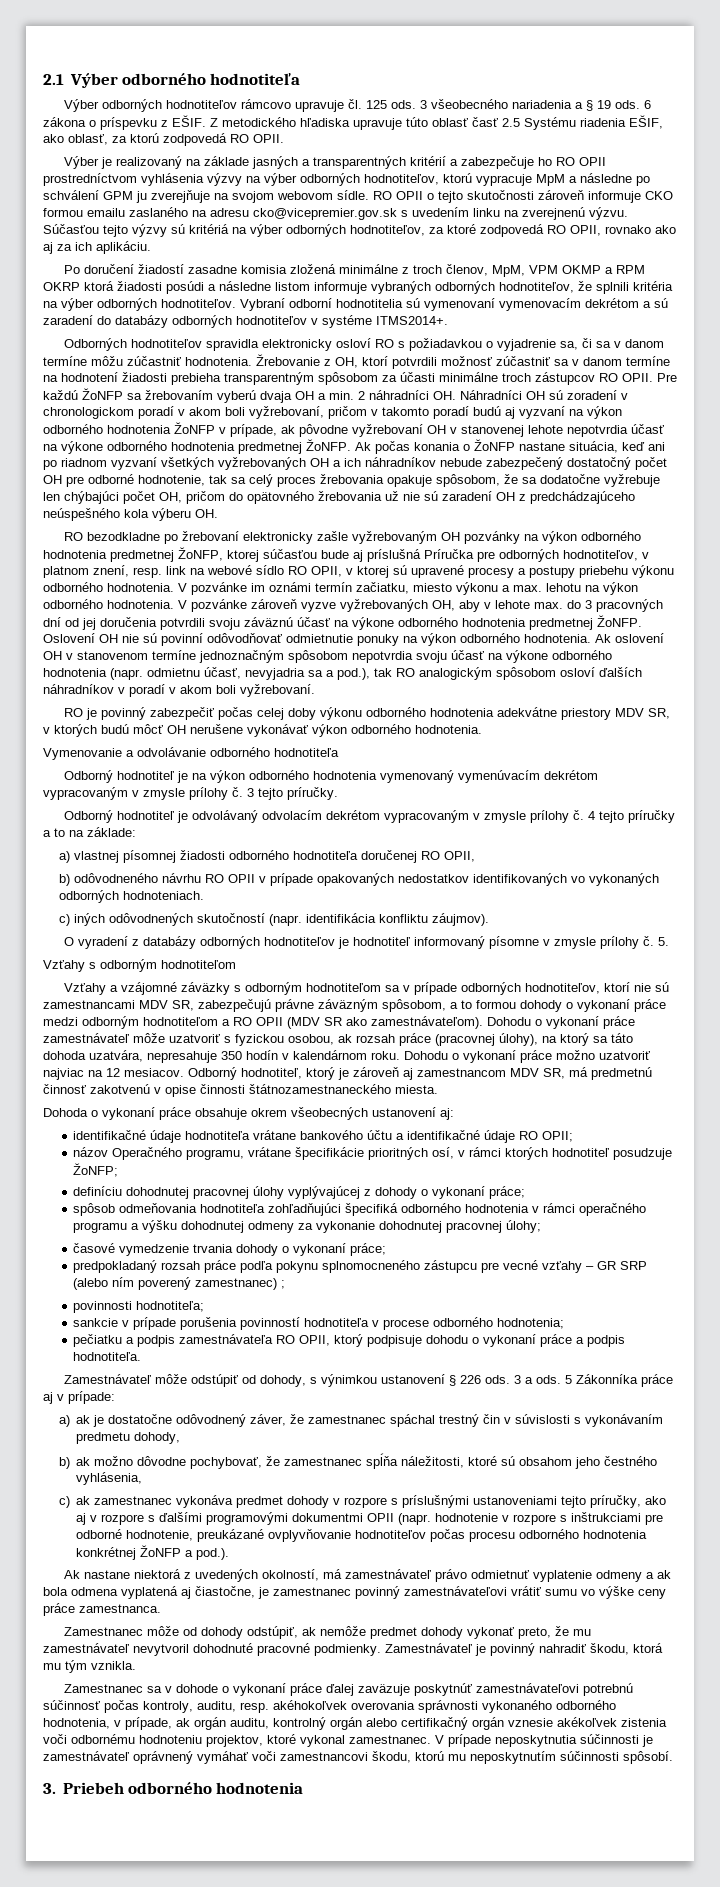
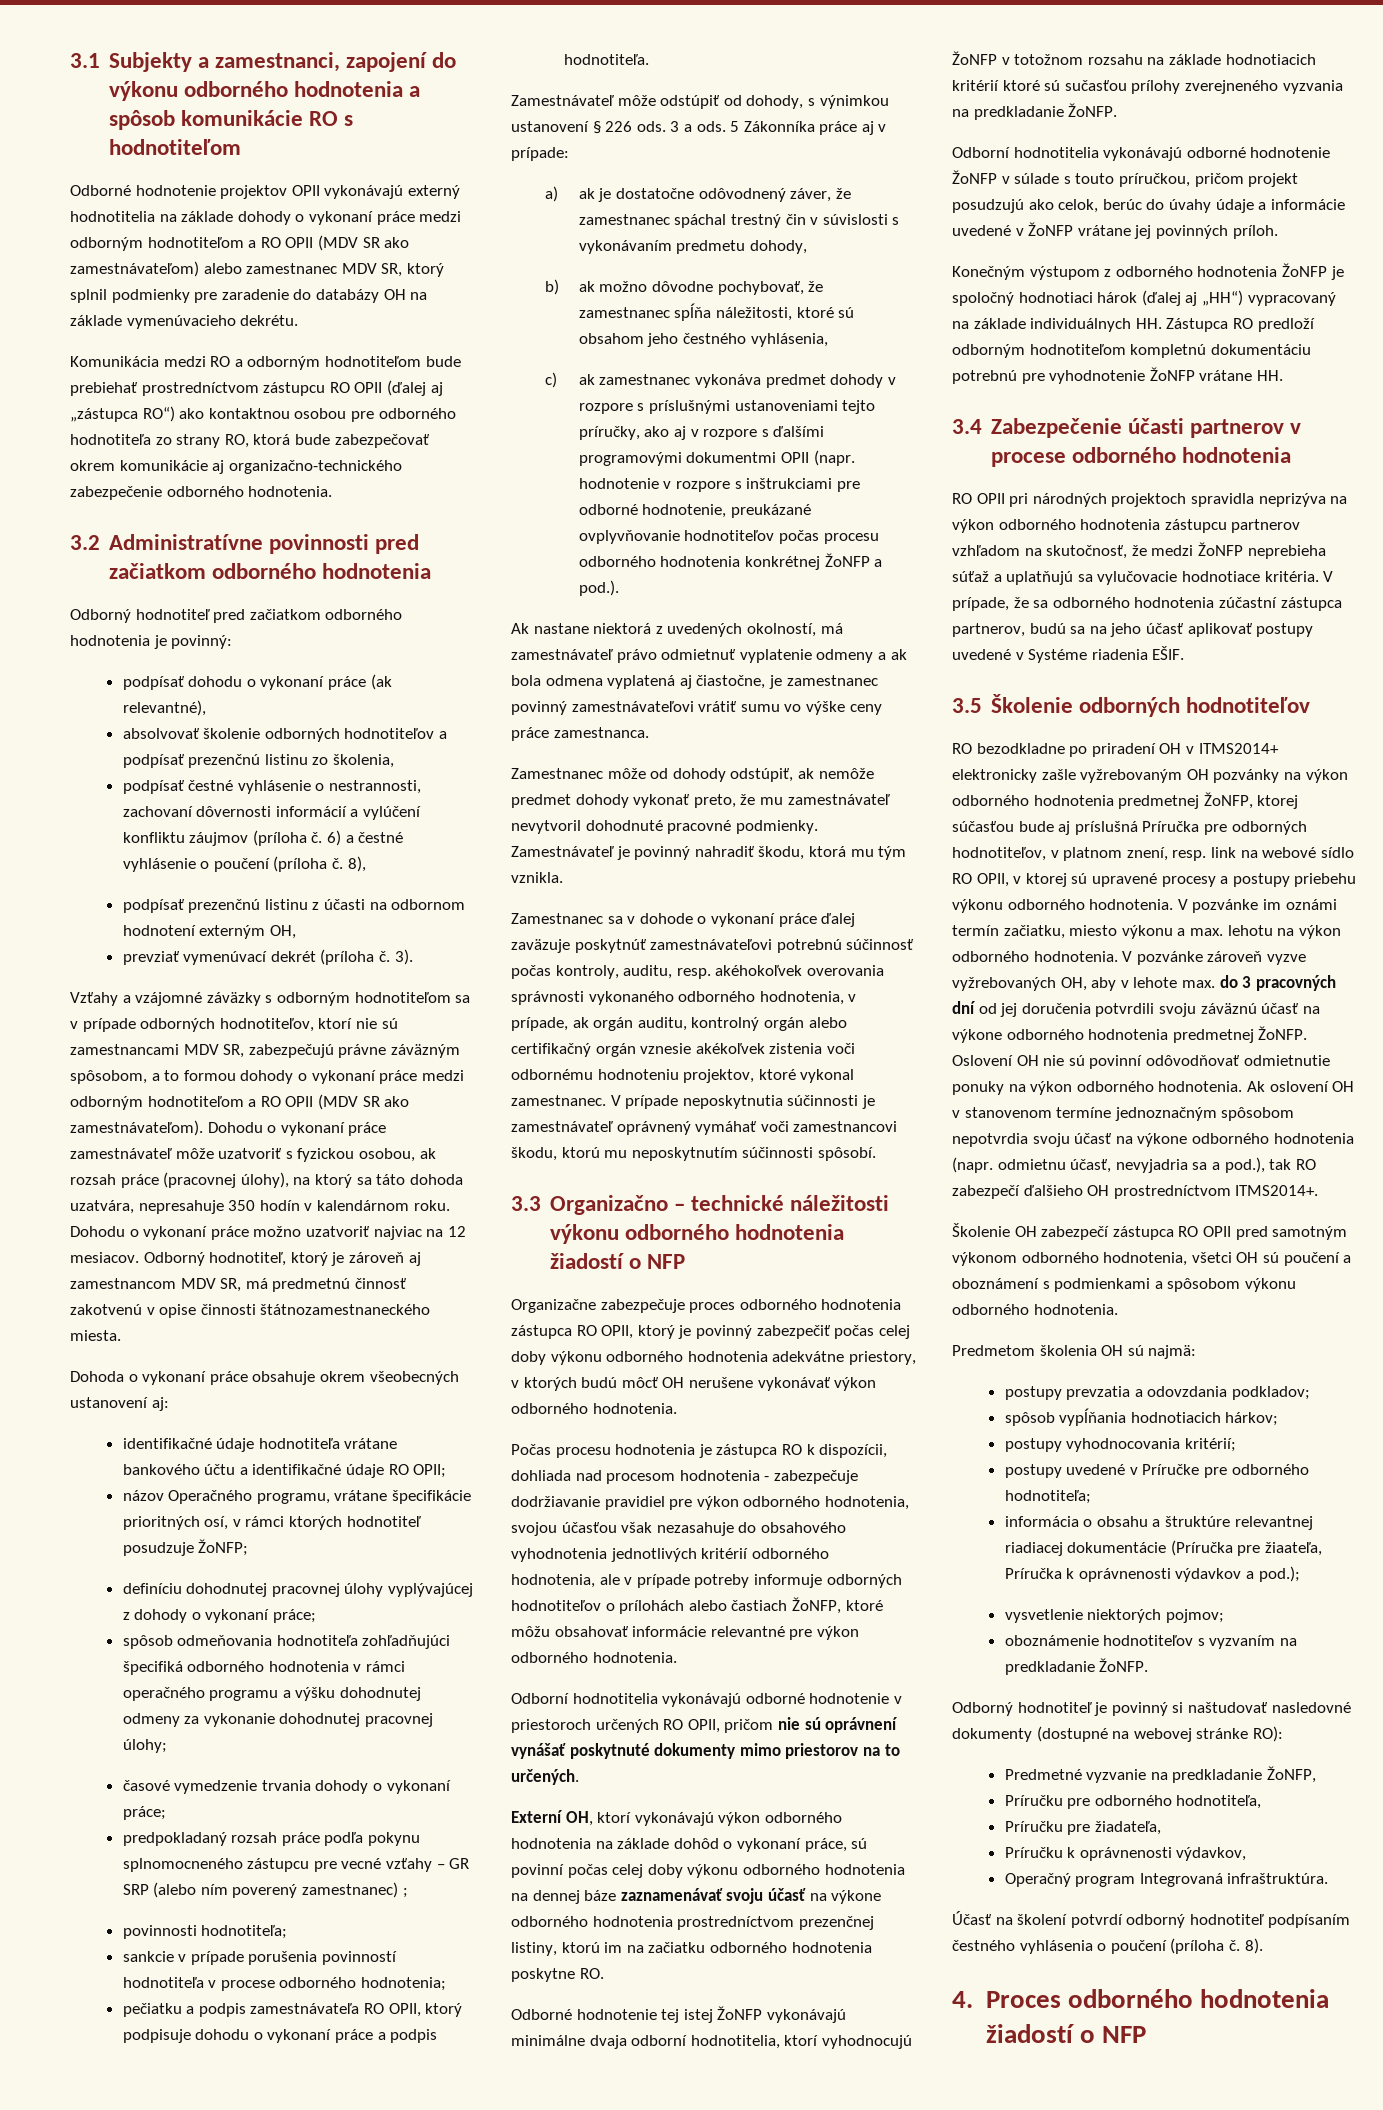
[43,73,301,88] [63,99,651,112] [43,115,663,130] [43,133,284,146] [63,156,606,169] [43,173,650,186] [43,190,673,203] [43,207,628,220] [43,224,676,237] [43,241,151,254] [63,264,645,277] [43,281,673,294] [43,298,668,311] [43,315,448,328] [63,338,664,351] [43,354,670,369] [43,372,677,385] [43,388,628,403] [43,406,622,419] [43,422,664,437] [43,439,665,454] [43,457,667,470] [43,474,660,487] [43,491,635,504] [43,508,218,521] [63,531,641,544] [43,547,649,562] [43,565,674,578] [43,582,638,595] [43,599,663,612] [43,615,642,630] [43,633,664,646] [43,650,612,663] [43,667,642,680] [43,684,315,697] [63,707,670,720] [43,724,482,737] [43,747,339,760] [63,770,598,783] [43,787,338,800] [63,810,675,823] [43,827,136,837] [58,850,475,863] [58,873,659,886] [58,890,204,903] [58,913,489,926] [63,936,669,949] [43,959,236,972] 2.1 Výber odborného hodnotiteľa // Výber odborných hodnotiteľov rámcovo upravuje čl. 125 ods. 3 všeobecného nariadenia a § 19 ods. 6 zákona o príspevku z EŠIF. Z metodického hľadiska upravuje túto oblasť časť 2.5 Systému riadenia EŠIF, ako oblasť, za ktorú zodpovedá RO OPII. // Výber je realizovaný na základe jasných a transparentných kritérií a zabezpečuje ho RO OPII prostredníctvom vyhlásenia výzvy na výber odborných hodnotiteľov, ktorú vypracuje MpM a následne po schválení GPM ju zverejňuje na svojom webovom sídle. RO OPII o tejto skutočnosti zároveň informuje CKO formou emailu zaslaného na adresu cko@vicepremier.gov.sk s uvedením linku na zverejnenú výzvu. Súčasťou tejto výzvy sú kritériá na výber odborných hodnotiteľov, za ktoré zodpovedá RO OPII, rovnako ako aj za ich aplikáciu. // Po doručení žiadostí zasadne komisia zložená minimálne z troch členov, MpM, VPM OKMP a RPM OKRP ktorá žiadosti posúdi a následne listom informuje vybraných odborných hodnotiteľov, že splnili kritéria na výber odborných hodnotiteľov. Vybraní odborní hodnotitelia sú vymenovaní vymenovacím dekrétom a sú zaradení do databázy odborných hodnotiteľov v systéme ITMS2014+. // Odborných hodnotiteľov spravidla elektronicky osloví RO s požiadavkou o vyjadrenie sa, či sa v danom termíne môžu zúčastniť hodnotenia. Žrebovanie z OH, ktorí potvrdili možnosť zúčastniť sa v danom termíne na hodnotení žiadosti prebieha transparentným spôsobom za účasti minimálne troch zástupcov RO OPII. Pre každú ŽoNFP sa žrebovaním vyberú dvaja OH a min. 2 náhradníci OH. Náhradníci OH sú zoradení v chronologickom poradí v akom boli vyžrebovaní, pričom v takomto poradí budú aj vyzvaní na výkon odborného hodnotenia ŽoNFP v prípade, ak pôvodne vyžrebovaní OH v stanovenej lehote nepotvrdia účasť na výkone odborného hodnotenia predmetnej ŽoNFP. Ak počas konania o ŽoNFP nastane situácia, keď ani po riadnom vyzvaní všetkých vyžrebovaných OH a ich náhradníkov nebude zabezpečený dostatočný počet OH pre odborné hodnotenie, tak sa celý proces žrebovania opakuje spôsobom, že sa dodatočne vyžrebuje len chýbajúci počet OH, pričom do opätovného žrebovania už nie sú zaradení OH z predchádzajúceho neúspešného kola výberu OH. // RO bezodkladne po žrebovaní elektronicky zašle vyžrebovaným OH pozvánky na výkon odborného hodnotenia predmetnej ŽoNFP, ktorej súčasťou bude aj príslušná Príručka pre odborných hodnotiteľov, v platnom znení, resp. link na webové sídlo RO OPII, v ktorej sú upravené procesy a postupy priebehu výkonu odborného hodnotenia. V pozvánke im oznámi termín začiatku, miesto výkonu a max. lehotu na výkon odborného hodnotenia. V pozvánke zároveň vyzve vyžrebovaných OH, aby v lehote max. do 3 pracovných dní od jej doručenia potvrdili svoju záväznú účasť na výkone odborného hodnotenia predmetnej ŽoNFP. Oslovení OH nie sú povinní odôvodňovať odmietnutie ponuky na výkon odborného hodnotenia. Ak oslovení OH v stanovenom termíne jednoznačným spôsobom nepotvrdia svoju účasť na výkone odborného hodnotenia (napr. odmietnu účasť, nevyjadria sa a pod.), tak RO analogickým spôsobom osloví ďalších náhradníkov v poradí v akom boli vyžrebovaní. // RO je povinný zabezpečiť počas celej doby výkonu odborného hodnotenia adekvátne priestory MDV SR, v ktorých budú môcť OH nerušene vykonávať výkon odborného hodnotenia. // Vymenovanie a odvolávanie odborného hodnotiteľa // Odborný hodnotiteľ je na výkon odborného hodnotenia vymenovaný vymenúvacím dekrétom vypracovaným v zmysle prílohy č. 3 tejto príručky. // Odborný hodnotiteľ je odvolávaný odvolacím dekrétom vypracovaným v zmysle prílohy č. 4 tejto príručky a to na základe: // a) vlastnej písomnej žiadosti odborného hodnotiteľa doručenej RO OPII, // b) odôvodneného návrhu RO OPII v prípade opakovaných nedostatkov identifikovaných vo vykonaných odborných hodnoteniach. // c) iných odôvodnených skutočností (napr. identifikácia konfliktu záujmov). // O vyradení z databázy odborných hodnotiteľov je hodnotiteľ informovaný písomne v zmysle prílohy č. 5. // Vzťahy s odborným hodnotiteľom -> [70,52,457,72] [108,81,421,101] [108,110,354,130] [108,139,241,155] [70,185,460,199] [70,211,462,225] [70,235,410,251] [70,261,444,277] [70,289,428,303] [70,315,299,329] [70,356,461,370] [70,380,443,396] [70,406,456,422] [70,434,429,448] [70,460,402,474] [70,486,333,500] [70,534,419,554] [108,563,431,579] [70,609,403,623] [70,635,233,649] [122,674,392,690] [122,700,206,716] [122,728,447,742] [122,754,394,768] [122,780,421,794] [122,806,421,820] [122,830,404,846] [122,856,366,872] [122,899,466,913] [122,925,296,939] [122,949,413,965] 3.1 Subjekty a zamestnanci, zapojení do výkonu odborného hodnotenia a spôsob komunikácie RO s hodnotiteľom // Odborné hodnotenie projektov OPII vykonávajú externý hodnotitelia na základe dohody o vykonaní práce medzi odborným hodnotiteľom a RO OPII (MDV SR ako zamestnávateľom) alebo zamestnanec MDV SR, ktorý splnil podmienky pre zaradenie do databázy OH na základe vymenúvacieho dekrétu. // Komunikácia medzi RO a odborným hodnotiteľom bude prebiehať prostredníctvom zástupcu RO OPII (ďalej aj „zástupca RO“) ako kontaktnou osobou pre odborného hodnotiteľa zo strany RO, ktorá bude zabezpečovať okrem komunikácie aj organizačno-technického zabezpečenie odborného hodnotenia. // 3.2 Administratívne povinnosti pred začiatkom odborného hodnotenia // Odborný hodnotiteľ pred začiatkom odborného hodnotenia je povinný: // podpísať dohodu o vykonaní práce (ak relevantné), // absolvovať školenie odborných hodnotiteľov a podpísať prezenčnú listinu zo školenia, // podpísať čestné vyhlásenie o nestrannosti, zachovaní dôvernosti informácií a vylúčení konfliktu záujmov (príloha č. 6) a čestné vyhlásenie o poučení (príloha č. 8), // podpísať prezenčnú listinu z účasti na odbornom hodnotení externým OH, // prevziať vymenúvací dekrét (príloha č. 3).
[43,1782,304,1794] 3. Priebeh odborného hodnotenia -> [511,1195,890,1215] [549,1224,844,1244] [549,1253,685,1269] [511,1299,902,1313] [511,1325,910,1339] [511,1351,916,1365] [511,1377,877,1391] [511,1403,677,1414] [511,1444,888,1458] [511,1470,858,1484] [511,1496,909,1510] [511,1522,846,1536] [511,1548,829,1562] [511,1574,902,1588] [511,1597,883,1614] [511,1626,859,1640] [511,1652,677,1663] [511,1693,902,1707] [511,1717,899,1733] [511,1743,900,1759] [511,1769,579,1785] [511,1810,842,1826] [511,1838,868,1852] [511,1864,905,1878] [511,1888,882,1904] [511,1916,874,1930] [511,1942,872,1956] [511,1968,604,1982] [511,2006,846,2023] [511,2035,912,2049] [952,51,1316,65] [952,80,1343,94] [952,103,1118,120] [952,147,1331,161] [952,170,1299,187] [952,199,1345,213] [952,222,1278,239] [952,263,1344,280] [952,290,1336,306] [952,318,1315,332] [952,344,1311,358] [952,367,1283,384] [952,418,1302,438] [990,447,1291,467] [952,493,1348,507] [952,519,1301,533] [952,542,1326,559] [952,571,1334,585] [952,597,1342,611] [952,623,1314,637] [952,646,1185,663] [952,694,1310,717] [952,743,1279,757] [952,769,1348,783] [952,792,1299,809] [952,821,1307,835] [952,847,1354,861] [952,873,1357,887] [952,899,1337,913] [952,925,1341,939] [952,951,1306,965] [952,975,1336,991] [952,1001,1320,1017] [952,1026,1308,1043] [952,1055,1330,1069] [952,1081,1355,1095] [952,1107,1295,1121] [952,1133,1354,1147] [952,1157,1316,1173] [952,1185,1319,1199] [952,1223,1348,1240] [952,1252,1352,1266] [952,1278,1296,1292] [952,1304,1118,1315] [952,1345,1197,1359] [1004,1386,1310,1400] [1004,1408,1279,1426] [1004,1438,1236,1452] [1004,1464,1309,1478] [1004,1490,1091,1504] [1004,1516,1313,1530] [1004,1540,1322,1556] [1004,1566,1300,1582] [1004,1609,1224,1623] [1004,1635,1297,1649] [1004,1658,1149,1675] [952,1702,1351,1716] [952,1726,1283,1742] [1004,1766,1316,1783] [1004,1795,1262,1809] [1004,1821,1161,1835] [1004,1847,1247,1861] [1004,1873,1329,1887] [952,1911,1350,1928] [952,1938,1263,1954] [952,1989,1330,2008] [985,2024,1147,2043] 3.3 Organizačno – technické náležitosti výkonu odborného hodnotenia žiadostí o NFP // Organizačne zabezpečuje proces odborného hodnotenia zástupca RO OPII, ktorý je povinný zabezpečiť počas celej doby výkonu odborného hodnotenia adekvátne priestory, v ktorých budú môcť OH nerušene vykonávať výkon odborného hodnotenia. // Počas procesu hodnotenia je zástupca RO k dispozícii, dohliada nad procesom hodnotenia - zabezpečuje dodržiavanie pravidiel pre výkon odborného hodnotenia, svojou účasťou však nezasahuje do obsahového vyhodnotenia jednotlivých kritérií odborného hodnotenia, ale v prípade potreby informuje odborných hodnotiteľov o prílohách alebo častiach ŽoNFP, ktoré môžu obsahovať informácie relevantné pre výkon odborného hodnotenia. // Odborní hodnotitelia vykonávajú odborné hodnotenie v priestoroch určených RO OPII, pričom nie sú oprávnení vynášať poskytnuté dokumenty mimo priestorov na to určených. // Externí OH, ktorí vykonávajú výkon odborného hodnotenia na základe dohôd o vykonaní práce, sú povinní počas celej doby výkonu odborného hodnotenia na dennej báze zaznamenávať svoju účasť na výkone odborného hodnotenia prostredníctvom prezenčnej listiny, ktorú im na začiatku odborného hodnotenia poskytne RO. // Odborné hodnotenie tej istej ŽoNFP vykonávajú minimálne dvaja odborní hodnotitelia, ktorí vyhodnocujú ŽoNFP v totožnom rozsahu na základe hodnotiacich kritérií ktoré sú sučasťou prílohy zverejneného vyzvania na predkladanie ŽoNFP. // Odborní hodnotitelia vykonávajú odborné hodnotenie ŽoNFP v súlade s touto príručkou, pričom projekt posudzujú ako celok, berúc do úvahy údaje a informácie uvedené v ŽoNFP vrátane jej povinných príloh. // Konečným výstupom z odborného hodnotenia ŽoNFP je spoločný hodnotiaci hárok (ďalej aj „HH“) vypracovaný na základe individuálnych HH. Zástupca RO predloží odborným hodnotiteľom kompletnú dokumentáciu potrebnú pre vyhodnotenie ŽoNFP vrátane HH. // 3.4 Zabezpečenie účasti partnerov v procese odborného hodnotenia // RO OPII pri národných projektoch spravidla neprizýva na výkon odborného hodnotenia zástupcu partnerov vzhľadom na skutočnosť, že medzi ŽoNFP neprebieha súťaž a uplatňujú sa vylučovacie hodnotiace kritéria. V prípade, že sa odborného hodnotenia zúčastní zástupca partnerov, budú sa na jeho účasť aplikovať postupy uvedené v Systéme riadenia EŠIF. // 3.5 Školenie odborných hodnotiteľov // RO bezodkladne po priradení OH v ITMS2014+ elektronicky zašle vyžrebovaným OH pozvánky na výkon odborného hodnotenia predmetnej ŽoNFP, ktorej súčasťou bude aj príslušná Príručka pre odborných hodnotiteľov, v platnom znení, resp. link na webové sídlo RO OPII, v ktorej sú upravené procesy a postupy priebehu výkonu odborného hodnotenia. V pozvánke im oznámi termín začiatku, miesto výkonu a max. lehotu na výkon odborného hodnotenia. V pozvánke zároveň vyzve vyžrebovaných OH, aby v lehote max. do 3 pracovných dní od jej doručenia potvrdili svoju záväznú účasť na výkone odborného hodnotenia predmetnej ŽoNFP. Oslovení OH nie sú povinní odôvodňovať odmietnutie ponuky na výkon odborného hodnotenia. Ak oslovení OH v stanovenom termíne jednoznačným spôsobom nepotvrdia svoju účasť na výkone odborného hodnotenia (napr. odmietnu účasť, nevyjadria sa a pod.), tak RO zabezpečí ďalšieho OH prostredníctvom ITMS2014+. // Školenie OH zabezpečí zástupca RO OPII pred samotným výkonom odborného hodnotenia, všetci OH sú poučení a oboznámení s podmienkami a spôsobom výkonu odborného hodnotenia. // Predmetom školenia OH sú najmä: // postupy prevzatia a odovzdania podkladov; // spôsob vypĺňania hodnotiacich hárkov; // postupy vyhodnocovania kritérií; // postupy uvedené v Príručke pre odborného hodnotiteľa; // informácia o obsahu a štruktúre relevantnej riadiacej dokumentácie (Príručka pre žiaateľa, Príručka k oprávnenosti výdavkov a pod.); // vysvetlenie niektorých pojmov; // oboznámenie hodnotiteľov s vyzvaním na predkladanie ŽoNFP. // Odborný hodnotiteľ je povinný si naštudovať nasledovné dokumenty (dostupné na webovej stránke RO): // Predmetné vyzvanie na predkladanie ŽoNFP, // Príručku pre odborného hodnotiteľa, // Príručku pre žiadateľa, // Príručku k oprávnenosti výdavkov, // Operačný program Integrovaná infraštruktúra. // Účasť na školení potvrdí odborný hodnotiteľ podpísaním čestného vyhlásenia o poučení (príloha č. 8). // 4. Proces odborného hodnotenia žiadostí o NFP

